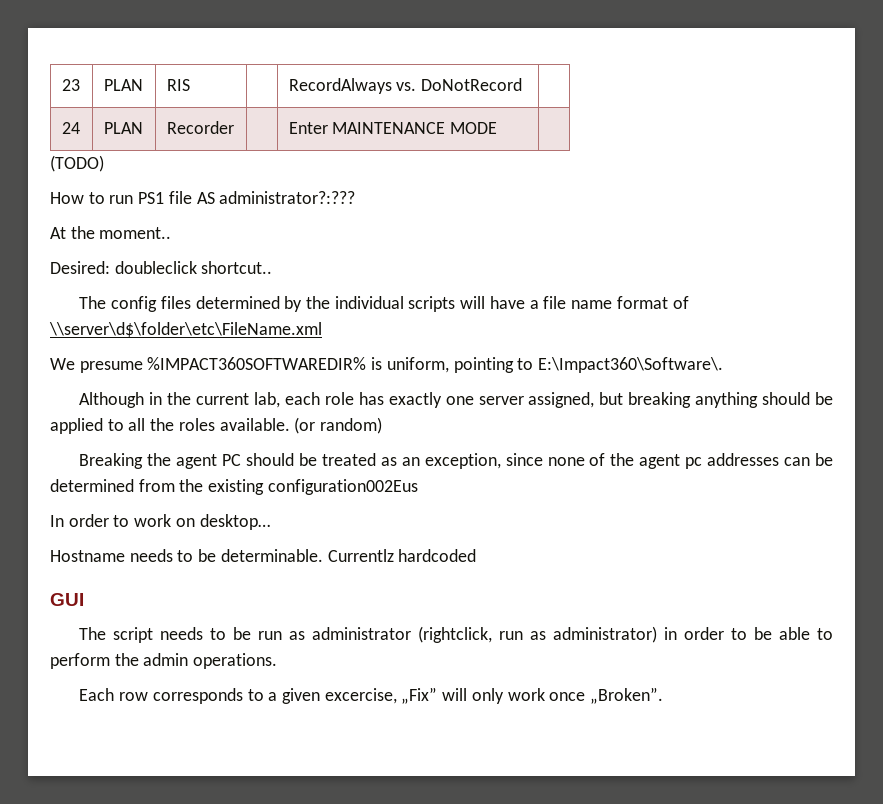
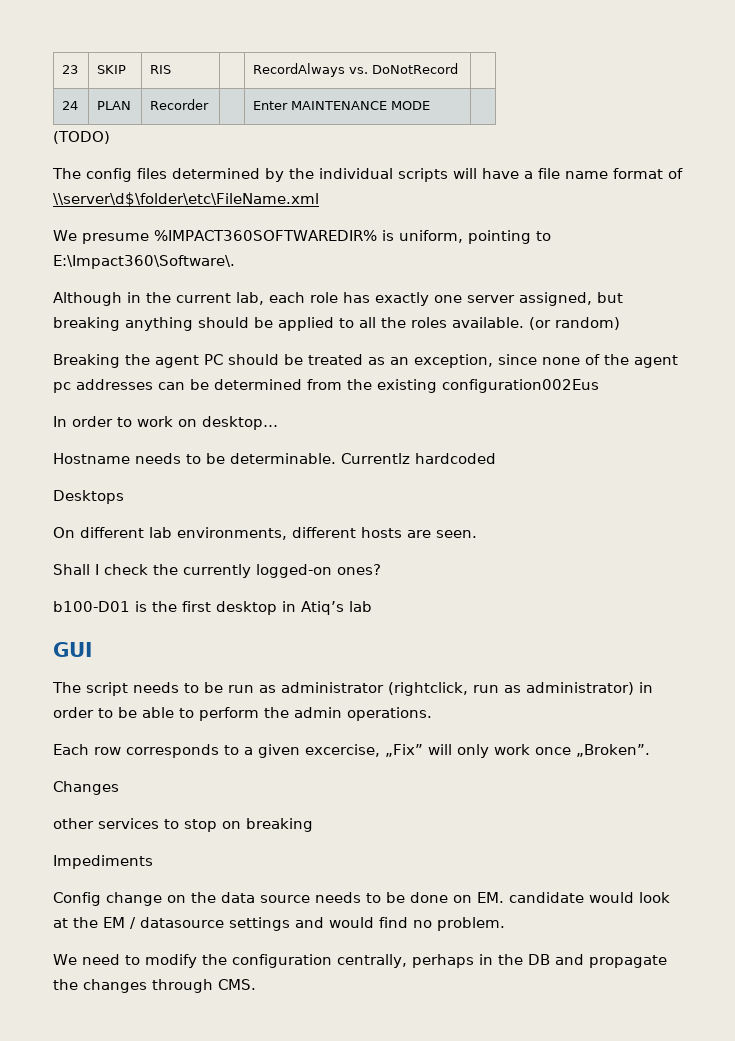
[103,79,143,91] PLAN -> [97,65,127,74] SKIP
[50,191,356,204] [50,226,172,239] [50,261,273,274] // How to run PS1 file AS administrator?:??? // At the moment.. // Desired: doubleclick shortcut.. -> (110, 137) none
(477, 555) none -> [53,490,124,504] [53,527,477,540] [53,564,381,578] [53,601,372,615] // Desktops // On different lab environments, different hosts are seen. // Shall I check the currently logged-on ones? // b100-D01 is the first desktop in Atiq’s lab
(664, 695) none -> [53,781,119,795] [53,818,313,832] [53,855,153,869] [53,892,670,906] [53,917,505,931] [53,954,667,968] [53,979,256,993] // Changes // other services to stop on breaking // Impediments // Config change on the data source needs to be done on EM. candidate would look at the EM / datasource settings and would find no problem. // We need to modify the configuration centrally, perhaps in the DB and propagate the changes through CMS.

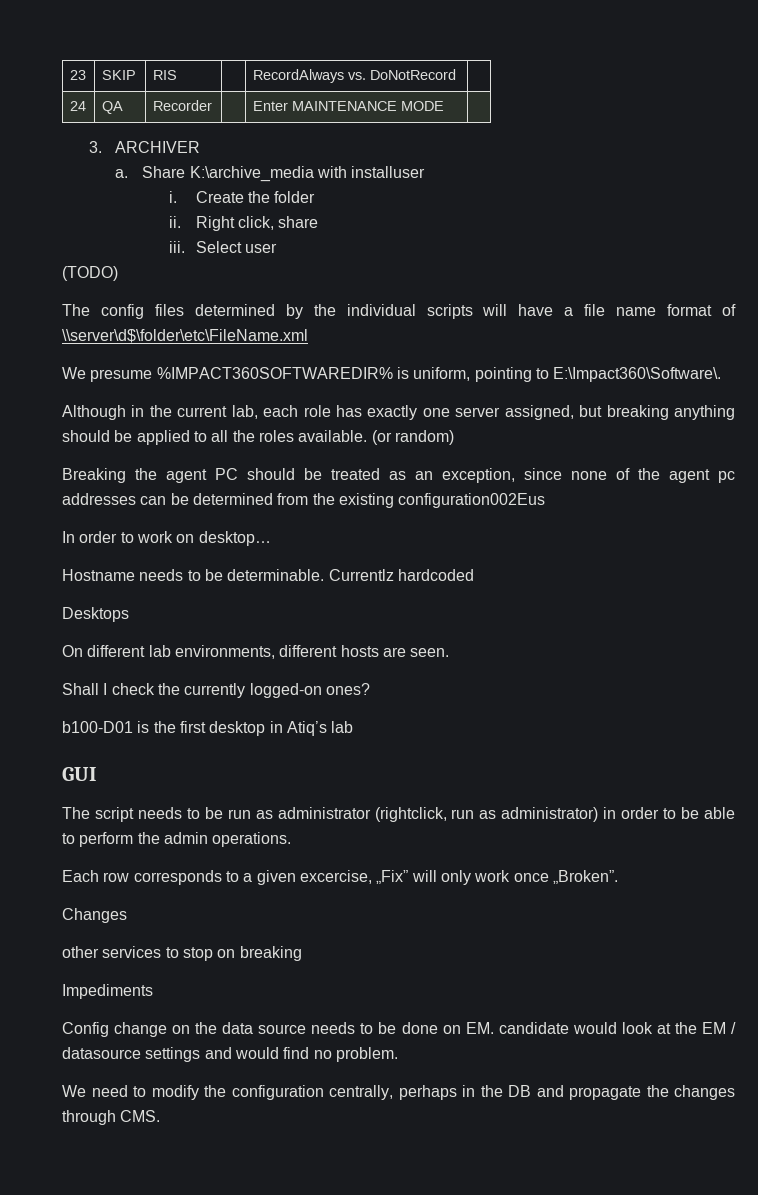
[97,101,132,110] PLAN -> [101,101,123,114] QA
(431, 105) none -> [88,141,201,153] [115,166,426,182] [168,191,316,203] [168,216,319,231] [168,241,277,253] // 3. ARCHIVER // a. Share K:\archive_media with installuser // i. Create the folder // ii. Right click, share // iii. Select user

